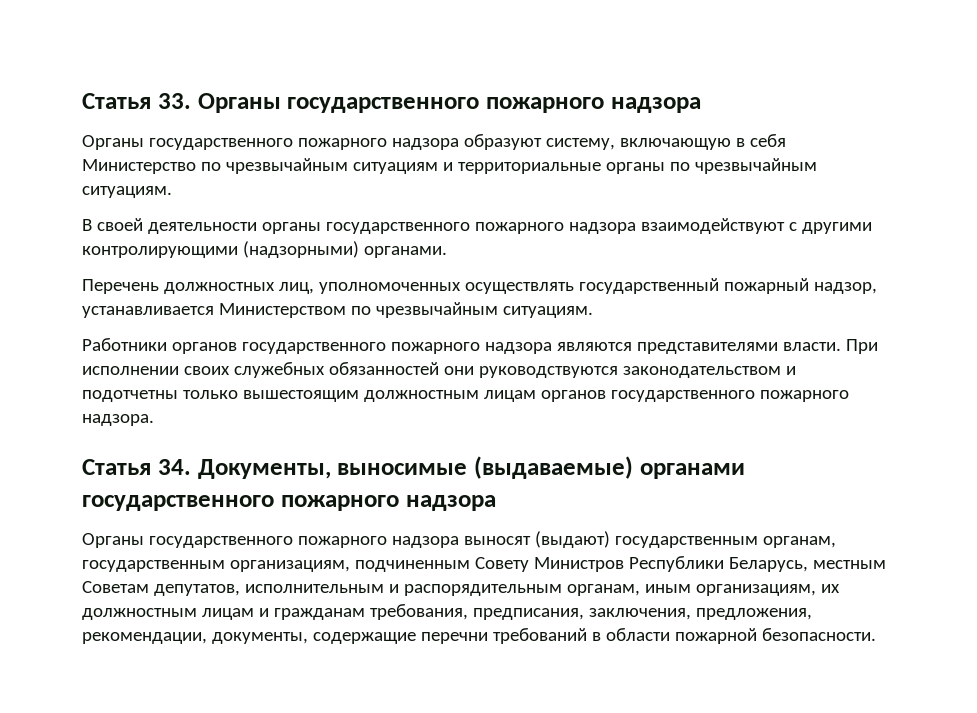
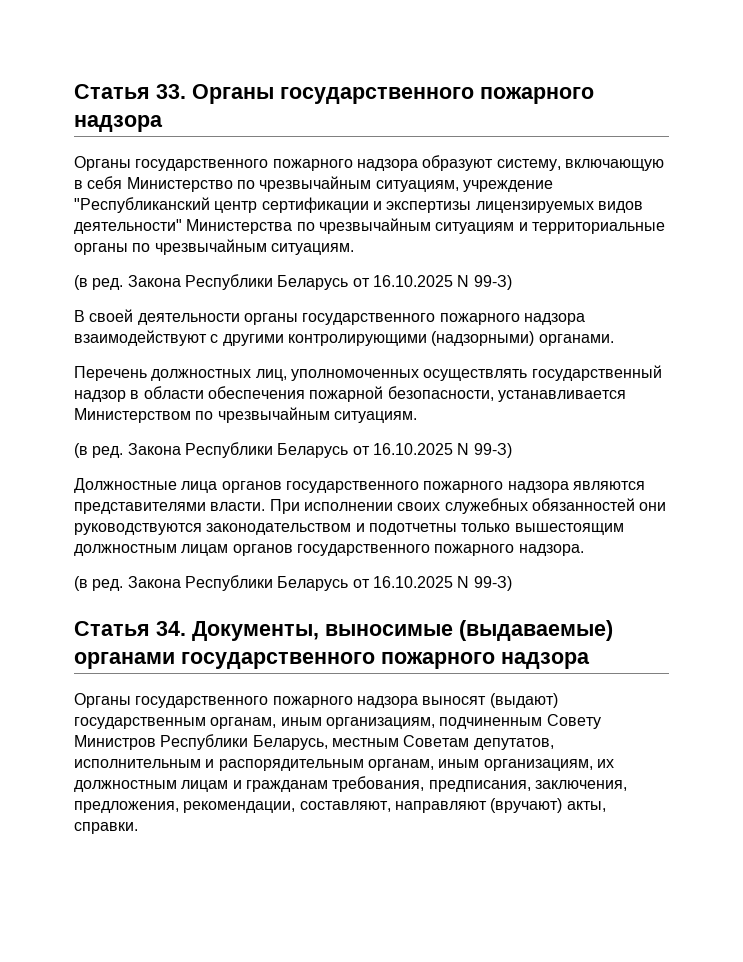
(348, 166) none -> [375,180,553,192] [74,197,643,213] [74,218,431,234] ситуациям, учреждение "Республиканский центр сертификации и экспертизы лицензируемых видов деятельности" Министерства по чрезвычайным
(172, 192) none -> [74,274,512,290] // (в ред. Закона Республики Беларусь от 16.10.2025 N 99-З)
[723,278,877,294] пожарный надзор, -> [74,386,494,402] надзор в области обеспечения пожарной безопасности,
[82,338,167,351] Работники -> [74,442,512,458] [74,478,218,493] (в ред. Закона Республики Беларусь от 16.10.2025 N 99-З) // Должностные лица
(154, 420) none -> [74,575,512,591] // (в ред. Закона Республики Беларусь от 16.10.2025 N 99-З)
[82,560,225,572] государственным -> [280,717,322,726] иным
[211,628,876,644] документы, содержащие перечни требований в области пожарной безопасности. -> [299,798,606,813] [74,822,138,834] составляют, направляют (вручают) акты, справки.

